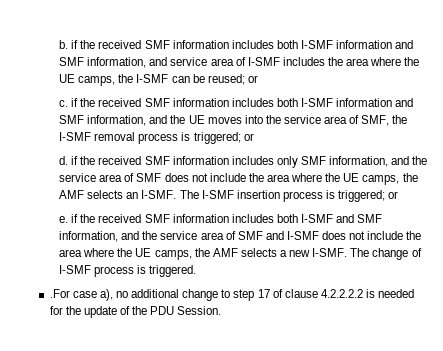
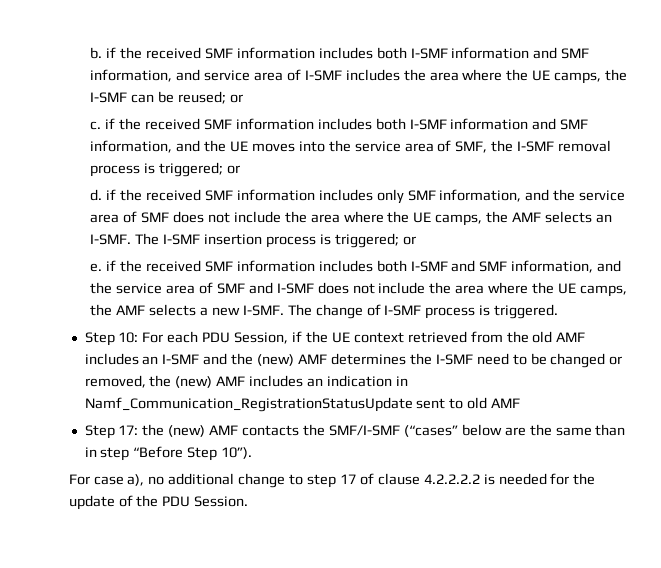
[49,289,70,298] .For -> [84,331,586,346] [84,353,623,368] [84,375,408,388] [84,397,521,412] [84,424,626,439] [84,446,253,461] [68,474,90,485] Step 10: For each PDU Session, if the UE context retrieved from the old AMF includes an I-SMF and the (new) AMF determines the I-SMF need to be changed or removed, the (new) AMF includes an indication in Namf_Communication_RegistrationStatusUpdate sent to old AMF // Step 17: the (new) AMF contacts the SMF/I-SMF (“cases” below are the same than in step “Before Step 10”). // For

